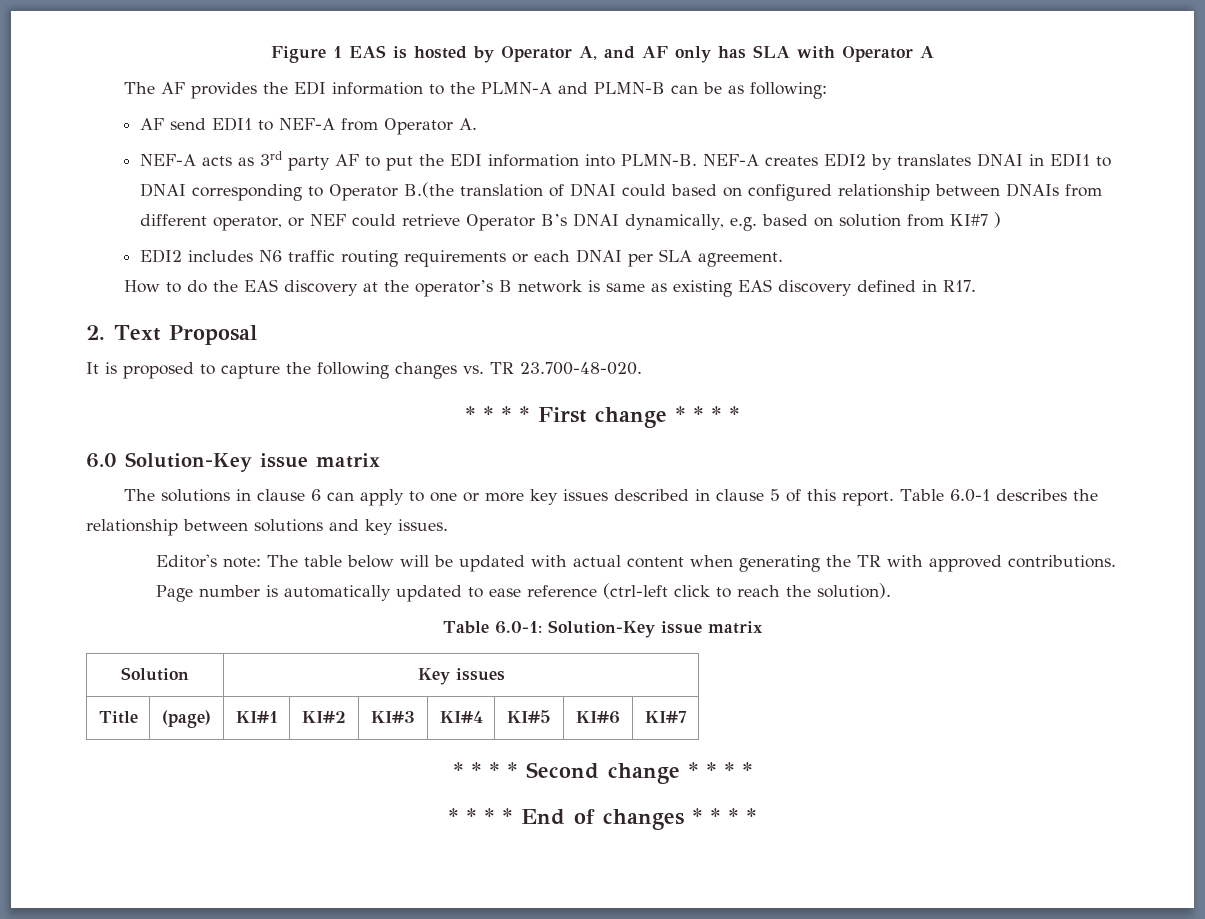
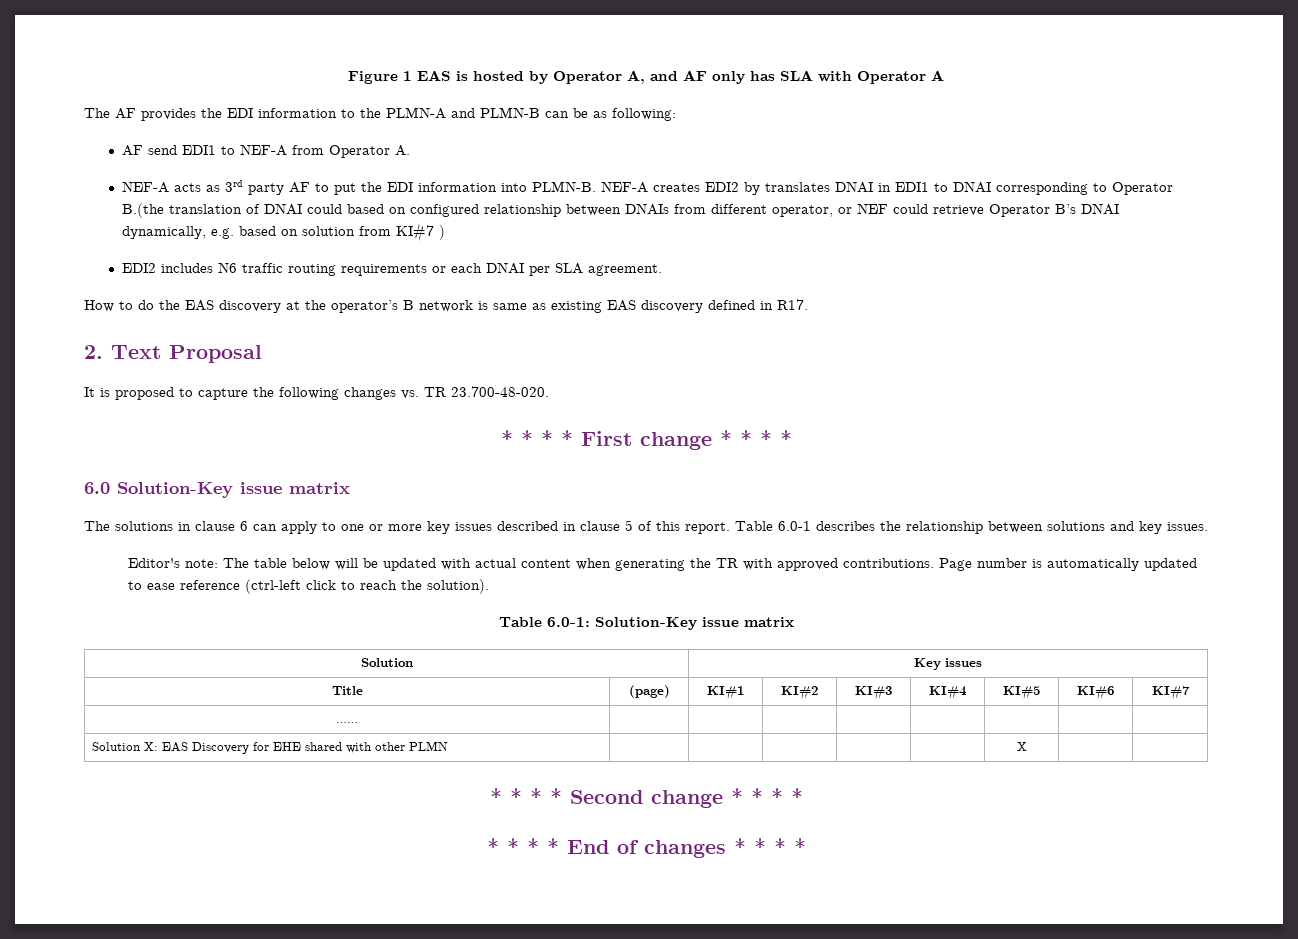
(687, 717) none -> [336,722,358,723] [91,741,448,754] [1016,742,1027,751] // …… | | | | | | | | // Solution X: EAS Discovery for EHE shared with other PLMN | | | | | | X | |

